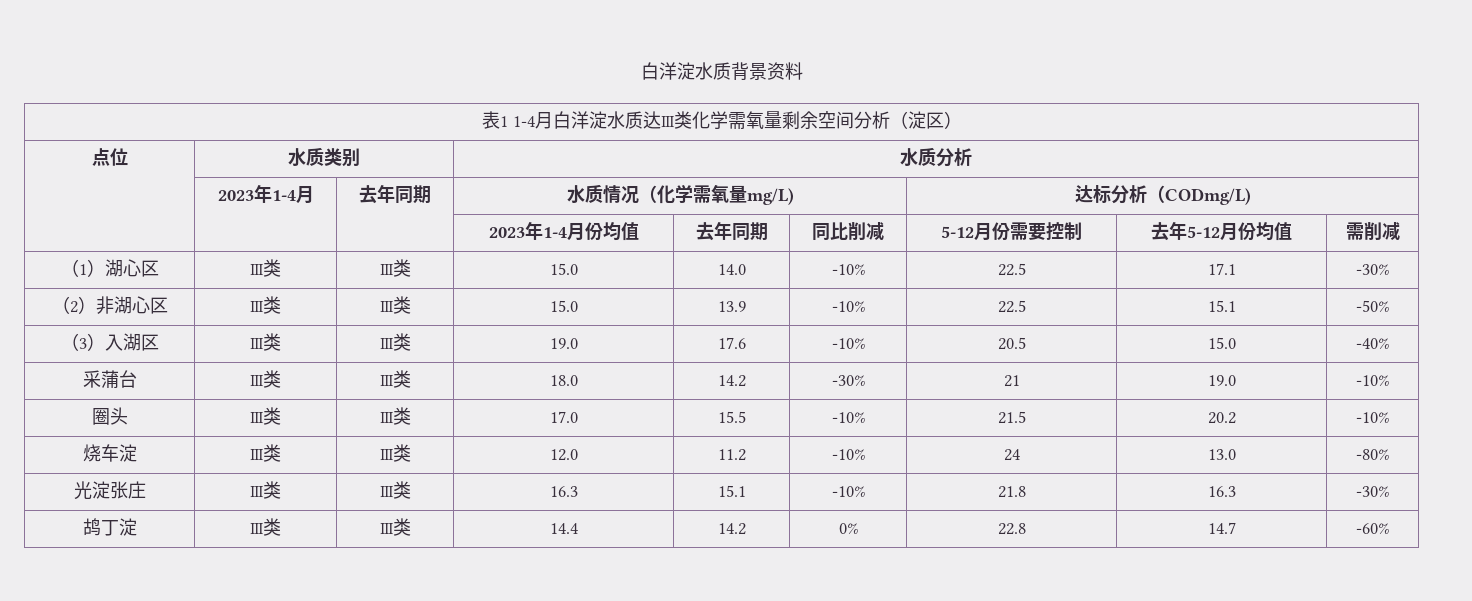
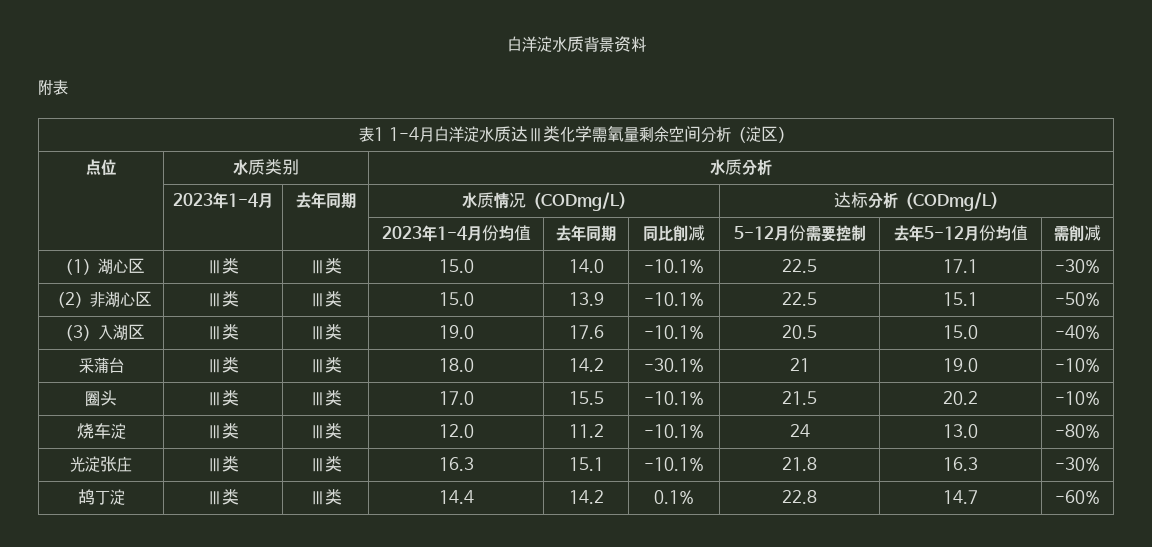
(803, 71) none -> [38,79,68,95] // 附表
[656,184,794,205] 化学需氧量mg/L) -> [540,192,627,211] CODmg/L)
[831,264,865,275] -10% -> [644,259,704,273] -10.1%
[831,301,865,312] -10% -> [644,292,704,306] -10.1%
[831,338,865,349] -10% -> [644,325,704,339] -10.1%
[831,375,865,386] -30% -> [644,358,704,372] -30.1%
[831,412,865,423] -10% -> [644,391,704,405] -10.1%
[831,449,865,460] -10% -> [644,424,704,438] -10.1%
[831,486,865,497] -10% -> [644,457,704,471] -10.1%
[838,523,858,534] 0% -> [654,490,694,504] 0.1%

